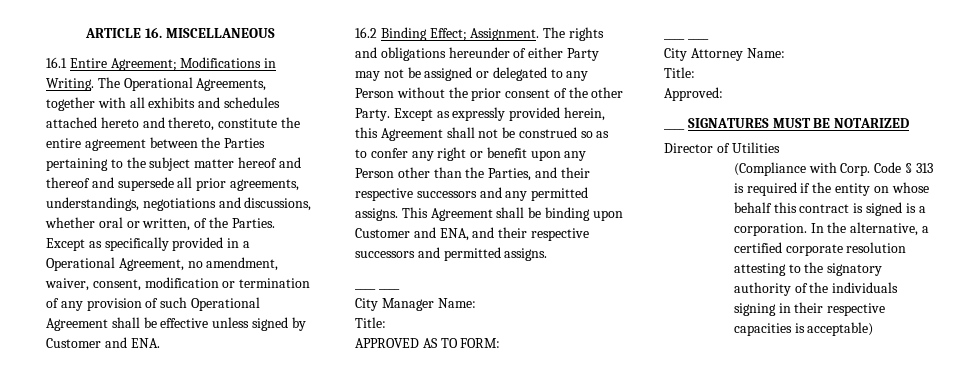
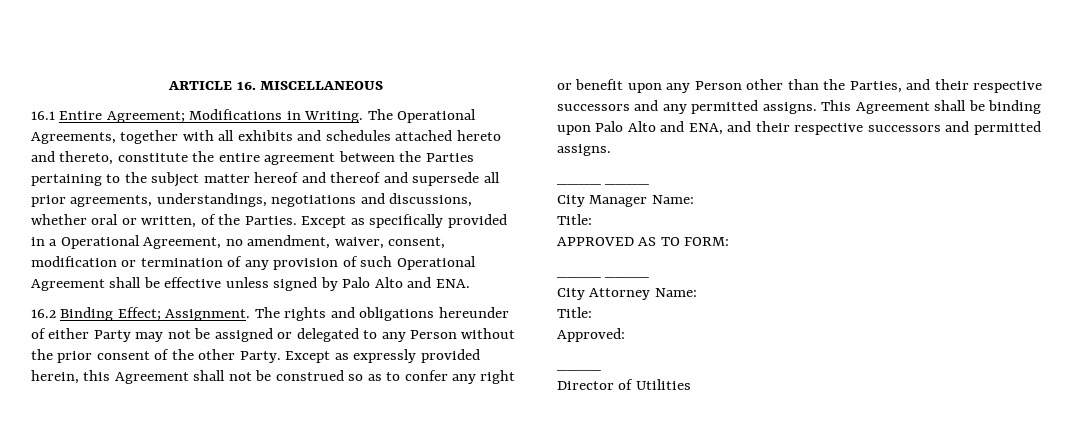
[46,338,101,348] Customer -> [342,277,403,288] Palo Alto
[355,228,410,238] Customer -> [595,121,656,132] Palo Alto
[687,118,910,128] SIGNATURES MUST BE NOTARIZED -> (601, 370) none
[733,162,933,176] [733,182,929,196] [733,202,926,216] [733,222,929,236] [733,242,907,256] [733,262,883,276] [733,282,899,296] [733,302,886,316] [733,322,874,336] // (Compliance with Corp. Code § 313 is required if the entity on whose behalf this contract is signed is a corporation. In the alternative, a certified corporate resolution attesting to the signatory authority of the individuals signing in their respective capacities is acceptable) -> (691, 384) none

